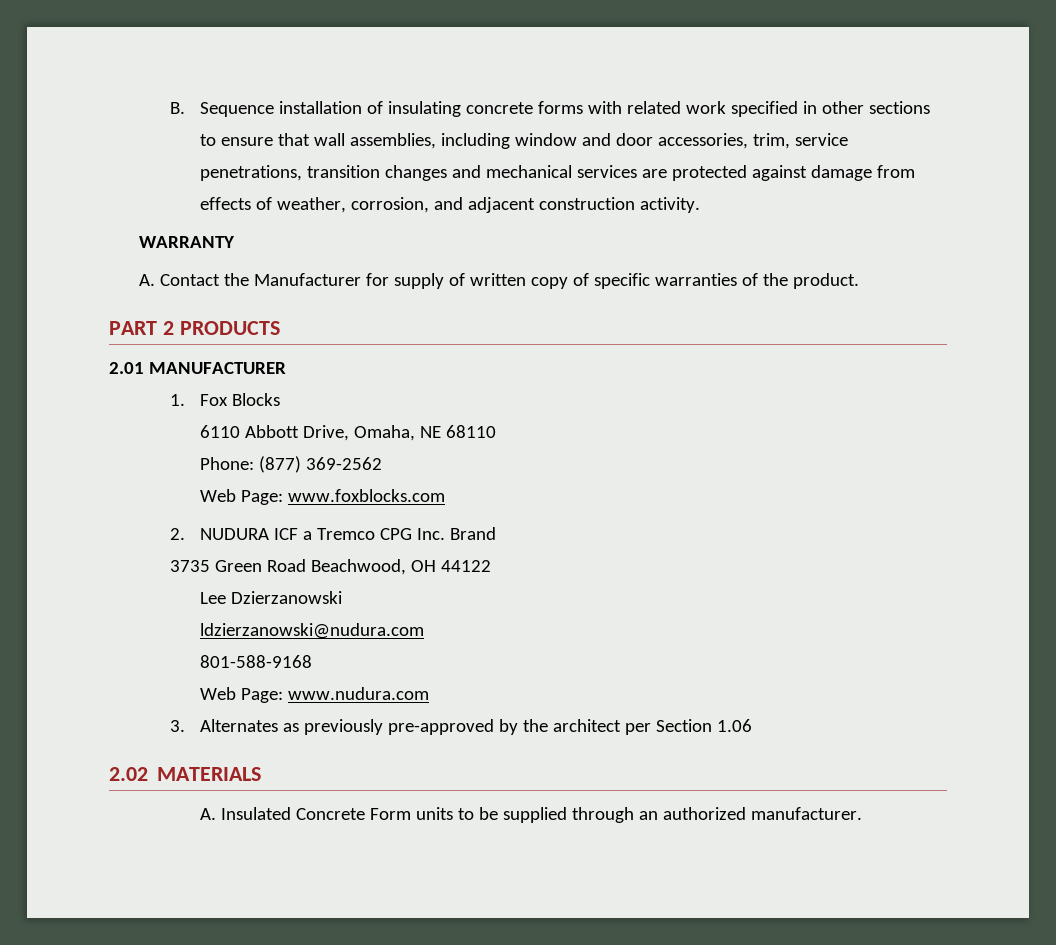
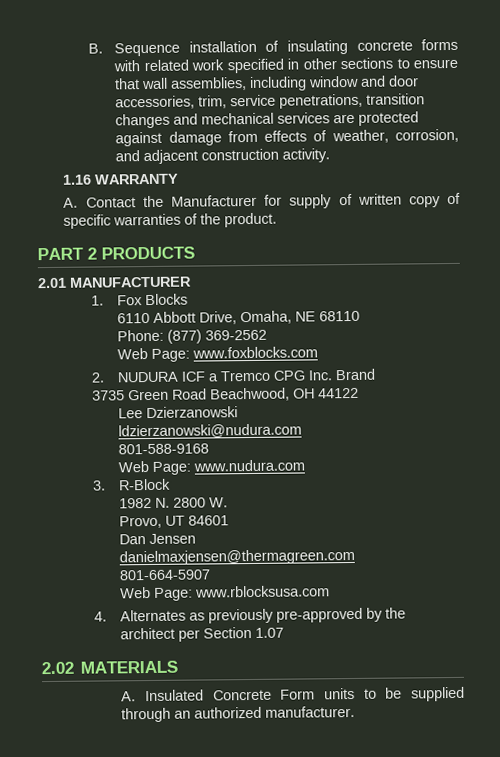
(701, 205) none -> [62,174,93,185] 1.16
(185, 726) none -> [118,478,172,491] [119,497,229,509] [119,515,230,529] [119,533,197,545] [119,548,356,566] [119,569,211,581] [120,585,331,601] [93,611,107,622] R-Block // 1982 N. 2800 W. // Provo, UT 84601 // Dan Jensen // danielmaxjensen@thermagreen.com // 801-664-5907 // Web Page: www.rblocksusa.com // 4.
[717,719,753,732] 1.06 -> [255,627,285,638] 1.07

